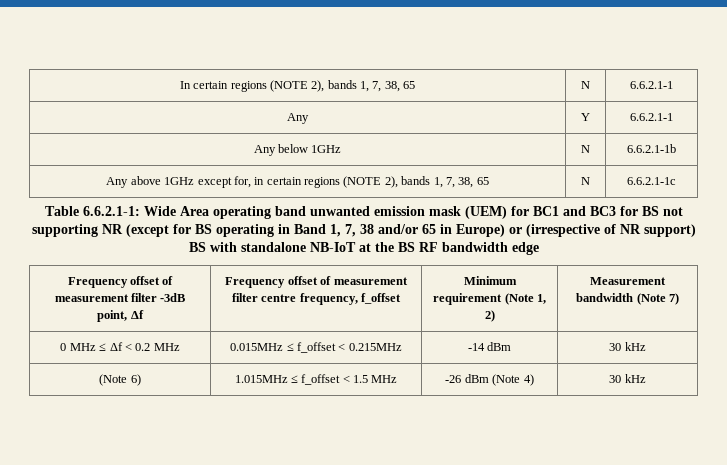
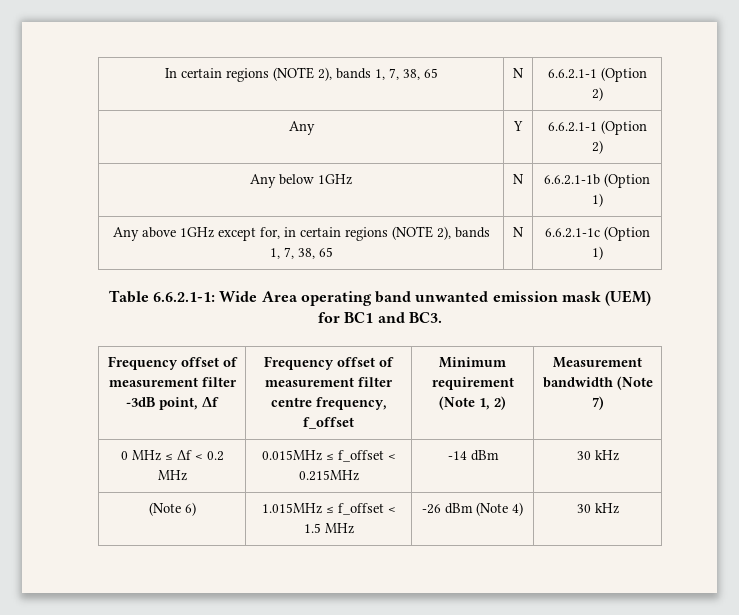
(673, 85) none -> [600,67,647,82] [591,87,603,101] (Option 2)
(673, 117) none -> [600,120,647,135] [591,140,603,154] (Option 2)
(676, 148) none -> [604,173,650,188] [591,193,603,207] (Option 1)
(676, 181) none -> [603,226,650,241] [591,246,603,260] (Option 1)
[589,206,683,216] [31,224,696,237] [188,242,539,255] BC3 for BS not supporting NR (except for BS operating in Band 1, 7, 38 and/or 65 in Europe) or (irrespective of NR support) BS with standalone NB-IoT at the BS RF bandwidth edge -> [408,312,442,323] BC3.

